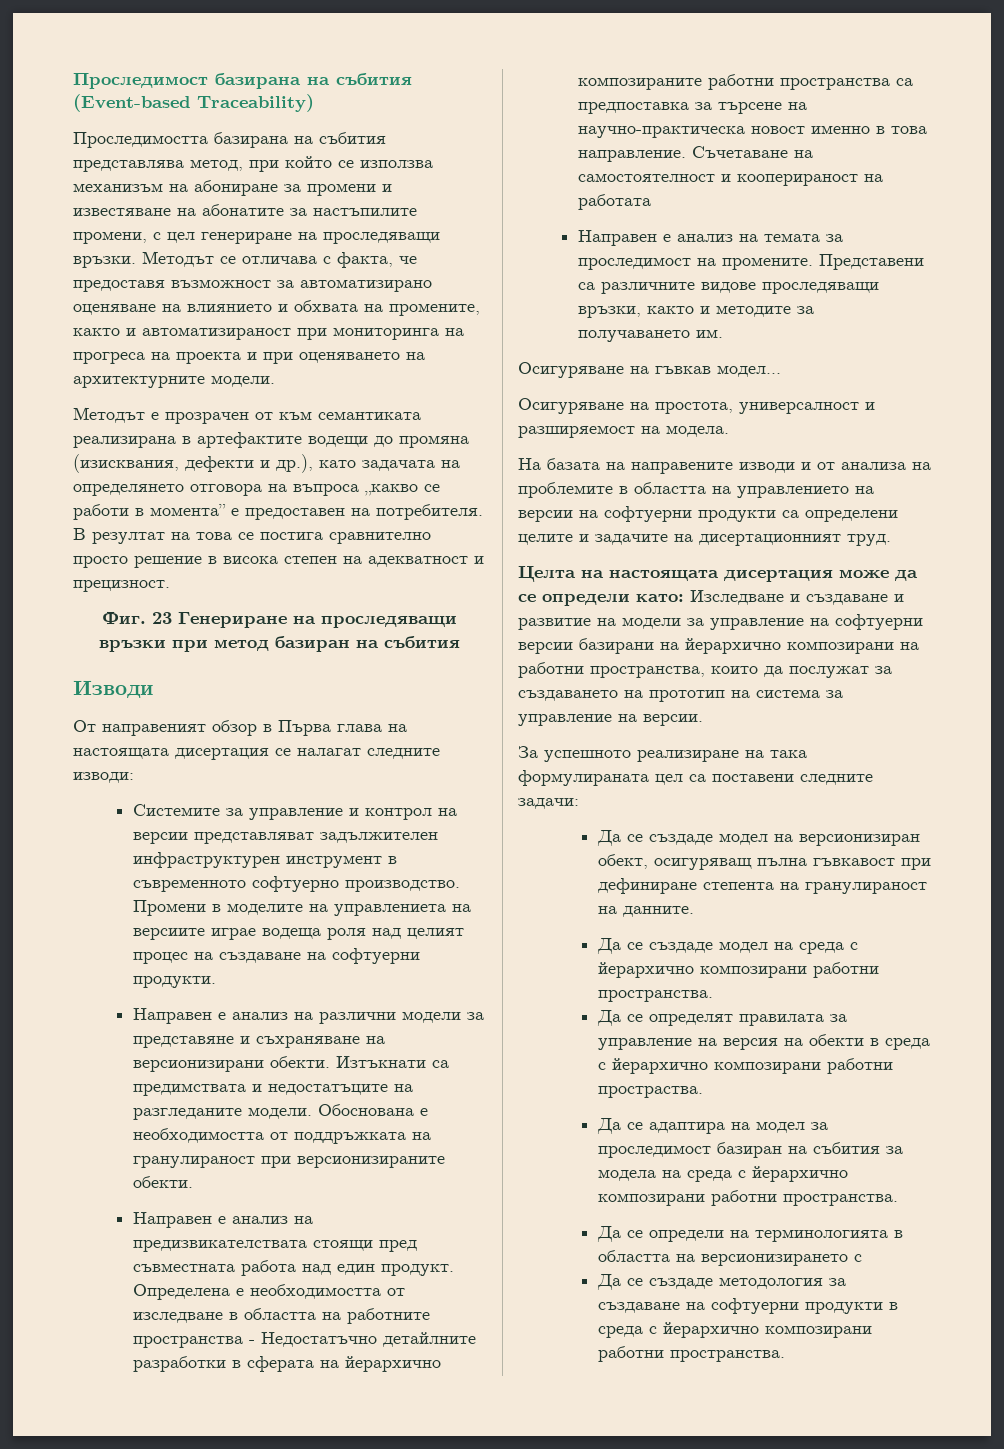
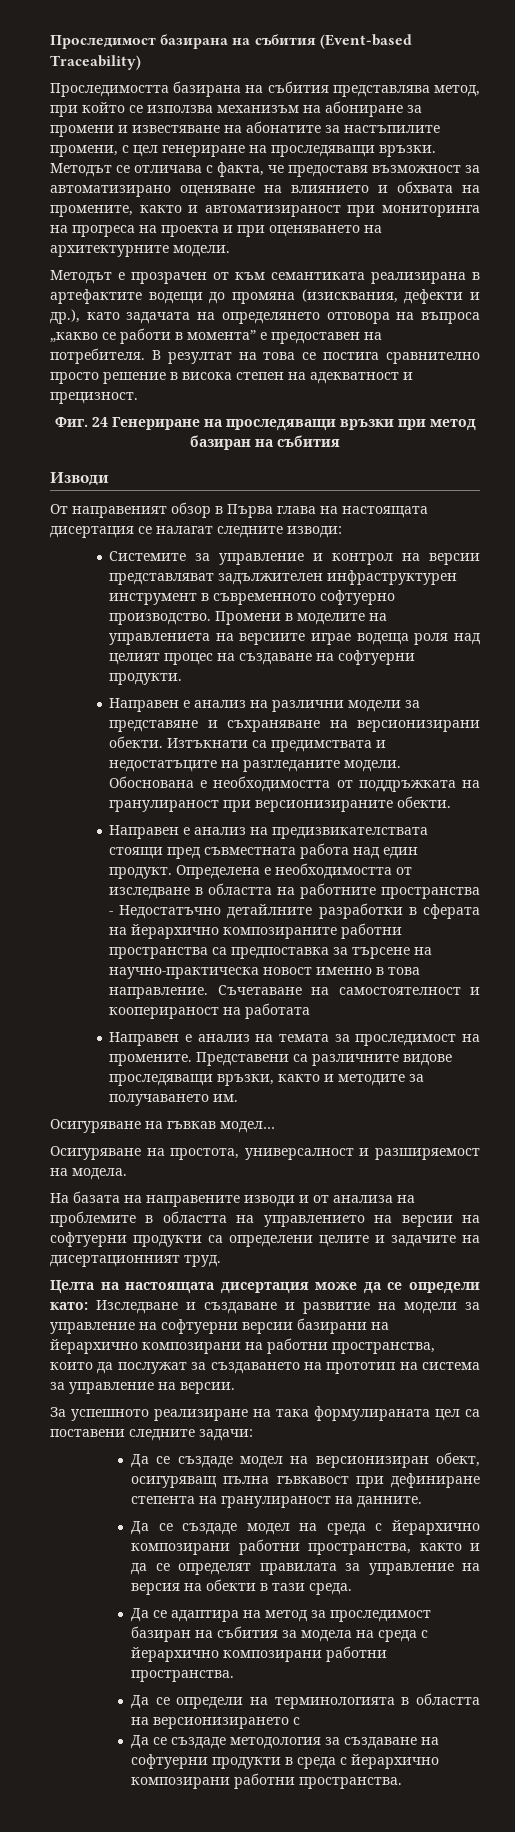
[152,612,172,624] 23 -> [91,417,108,427] 24
[597,990,713,1002] [596,1010,621,1026] пространства. // Да -> [308,1543,480,1555] [131,1563,148,1575] пространства, както и да
[884,1038,930,1050] [597,1058,893,1074] [597,1086,703,1098] среда с йерархично композирани работни простраства. -> [272,1583,353,1595] тази среда.
[755,1121,805,1133] модел -> [265,1610,308,1622] метод

